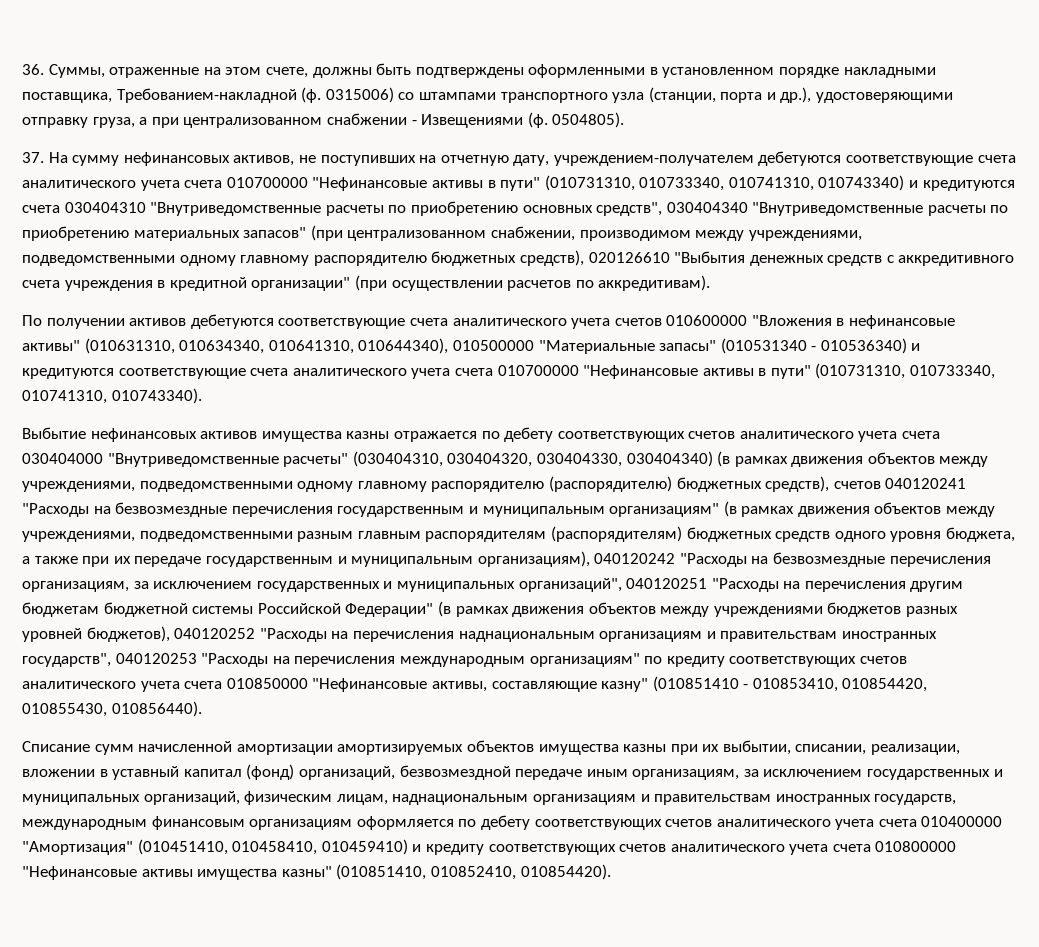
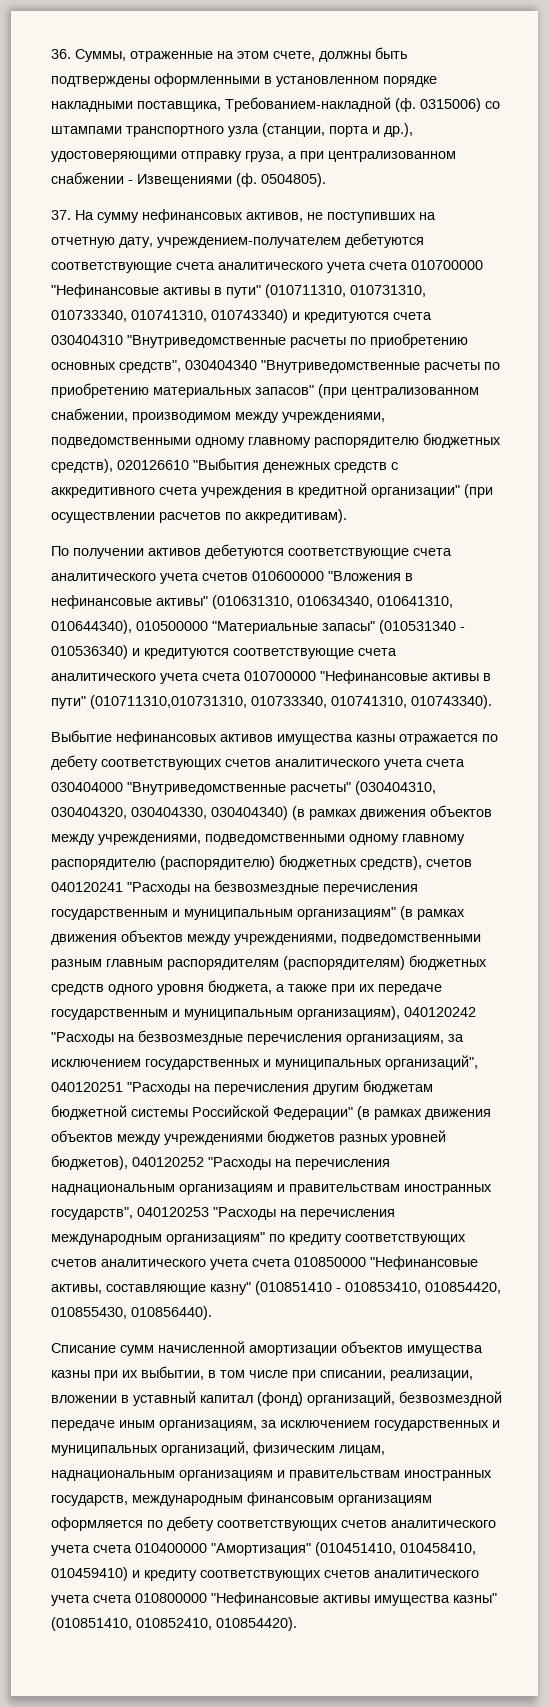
[544,175,635,191] (010731310, -> [265,284,426,298] (010711310, 010731310,
[815,363,906,379] (010731310, -> [90,695,247,709] (010711310,010731310,
[337,744,464,755] амортизируемых -> (337, 1350) none
(791, 747) none -> [208,1370,316,1381] в том числе при

